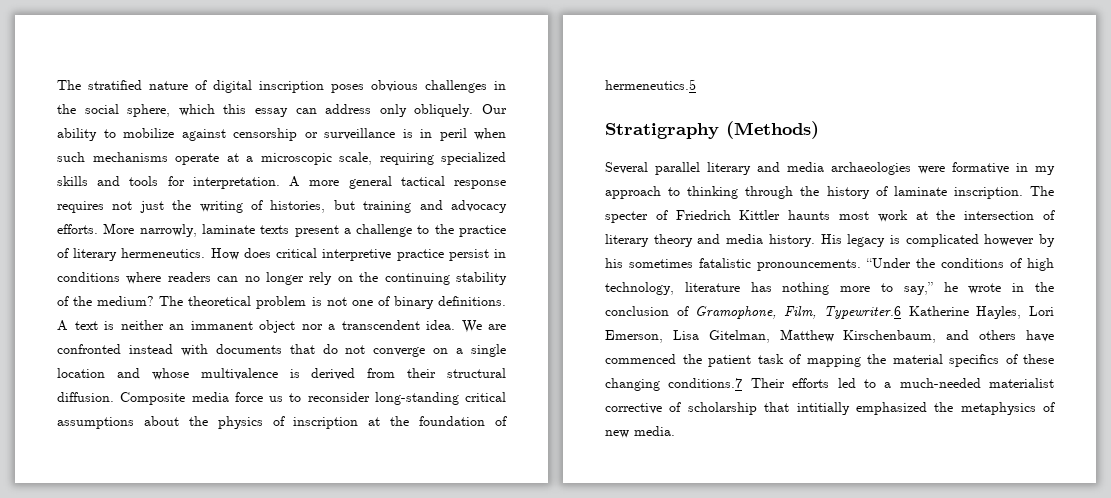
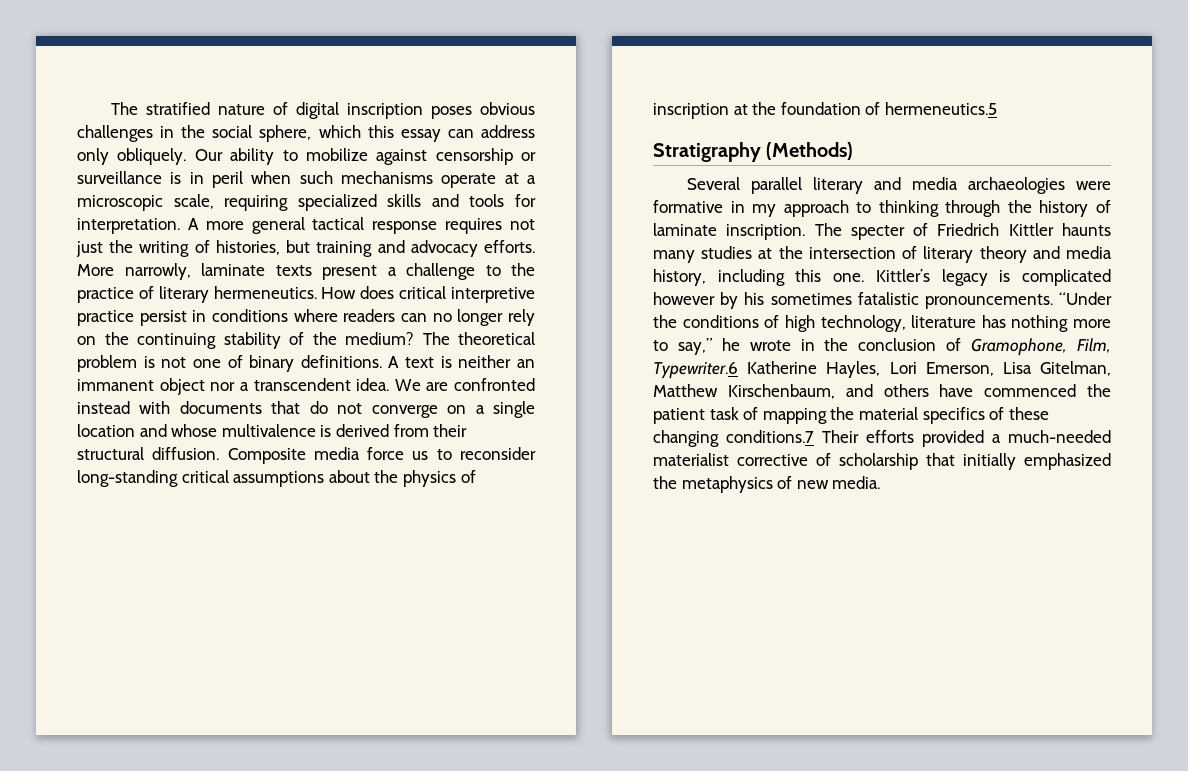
[839,210,908,222] most work -> [653,246,753,263] many studies
[768,234,842,247] history. His -> [653,269,930,286] history, including this one. Kittler’s
[837,378,876,388] led to -> [922,430,984,447] provided
[796,402,850,415] intitially -> [963,453,1016,470] initially

